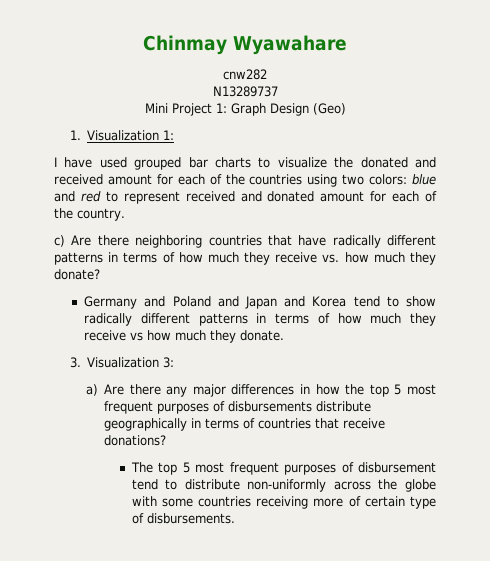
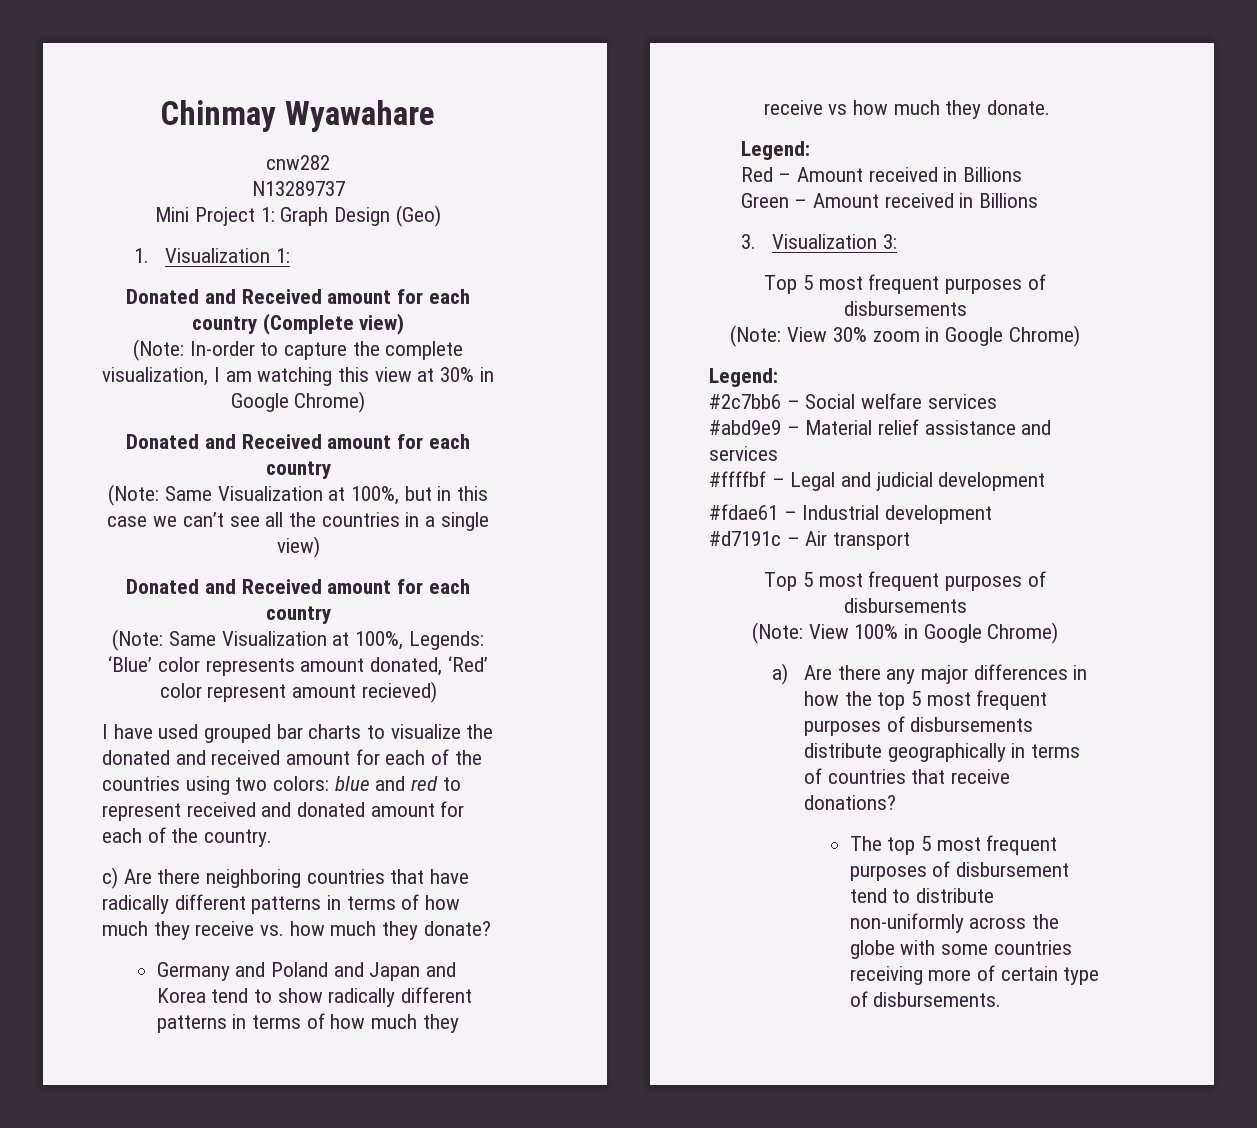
(175, 135) none -> [126,289,470,304] [191,313,405,335] [132,339,464,361] [102,367,494,386] [230,391,366,413] [126,434,470,449] [265,461,331,479] [108,484,488,506] [107,512,489,531] [276,536,320,558] [126,579,470,594] [265,606,331,624] [112,629,484,651] [108,656,488,676] [159,681,437,703] // Donated and Received amount for each country (Complete view) // (Note: In-order to capture the complete visualization, I am watching this view at 30% in Google Chrome) // Donated and Received amount for each country // (Note: Same Visualization at 100%, but in this case we can’t see all the countries in a single view) // Donated and Received amount for each country // (Note: Same Visualization at 100%, Legends: ‘Blue’ color represents amount donated, ‘Red’ color represent amount recieved)
[69,357,175,368] 3. Visualization 3: -> [740,141,810,160] [740,167,1022,182] [740,193,1038,208] [740,234,897,249] [764,274,1046,294] [843,301,967,316] [730,325,1080,347] [709,368,778,387] [709,393,997,409] [709,419,1052,435] [709,446,778,461] [709,471,1046,491] [709,504,993,524] [709,531,911,550] [764,571,1046,591] [843,598,967,613] [751,622,1059,644] Legend: // Red – Amount received in Billions // Green – Amount received in Billions // 3. Visualization 3: // Top 5 most frequent purposes of disbursements // (Note: View 30% zoom in Google Chrome) // Legend: // #2c7bb6 – Social welfare services // #abd9e9 – Material relief assistance and services // #ffffbf – Legal and judicial development // #fdae61 – Industrial development // #d7191c – Air transport // Top 5 most frequent purposes of disbursements // (Note: View 100% in Google Chrome)

